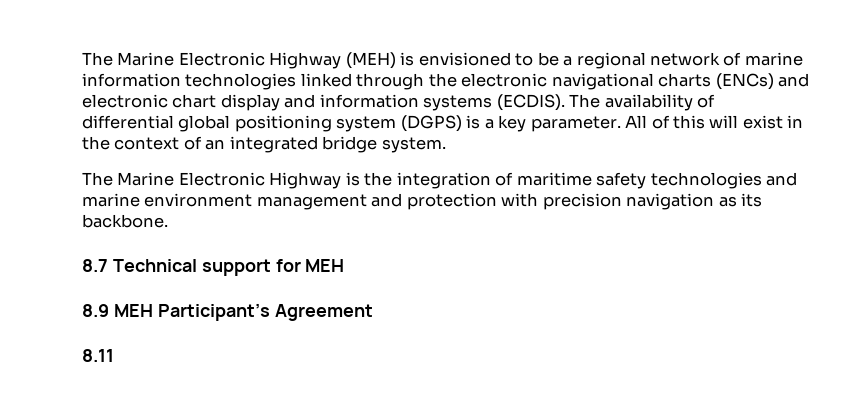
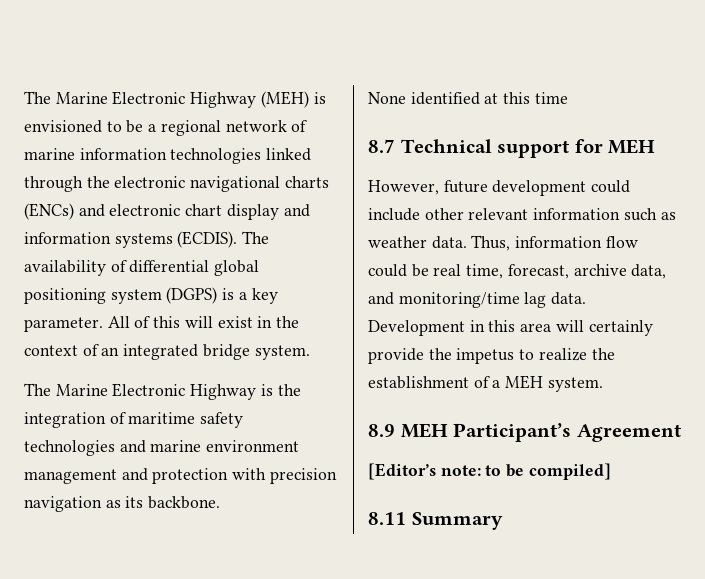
(168, 221) none -> [368,92,568,105] // None identified at this time
(345, 265) none -> [368,180,631,196] [368,208,676,221] [368,235,638,251] [368,264,667,279] [368,292,587,308] [368,320,653,336] [368,348,615,364] [368,375,603,392] // However, future development could include other relevant information such as weather data. Thus, information flow could be real time, forecast, archive data, and monitoring/time lag data. Development in this area will certainly provide the impetus to realize the establishment of a MEH system.
(373, 312) none -> [368,463,611,480] // [Editor’s note: to be compiled]
(114, 355) none -> [411,512,503,530] Summary

